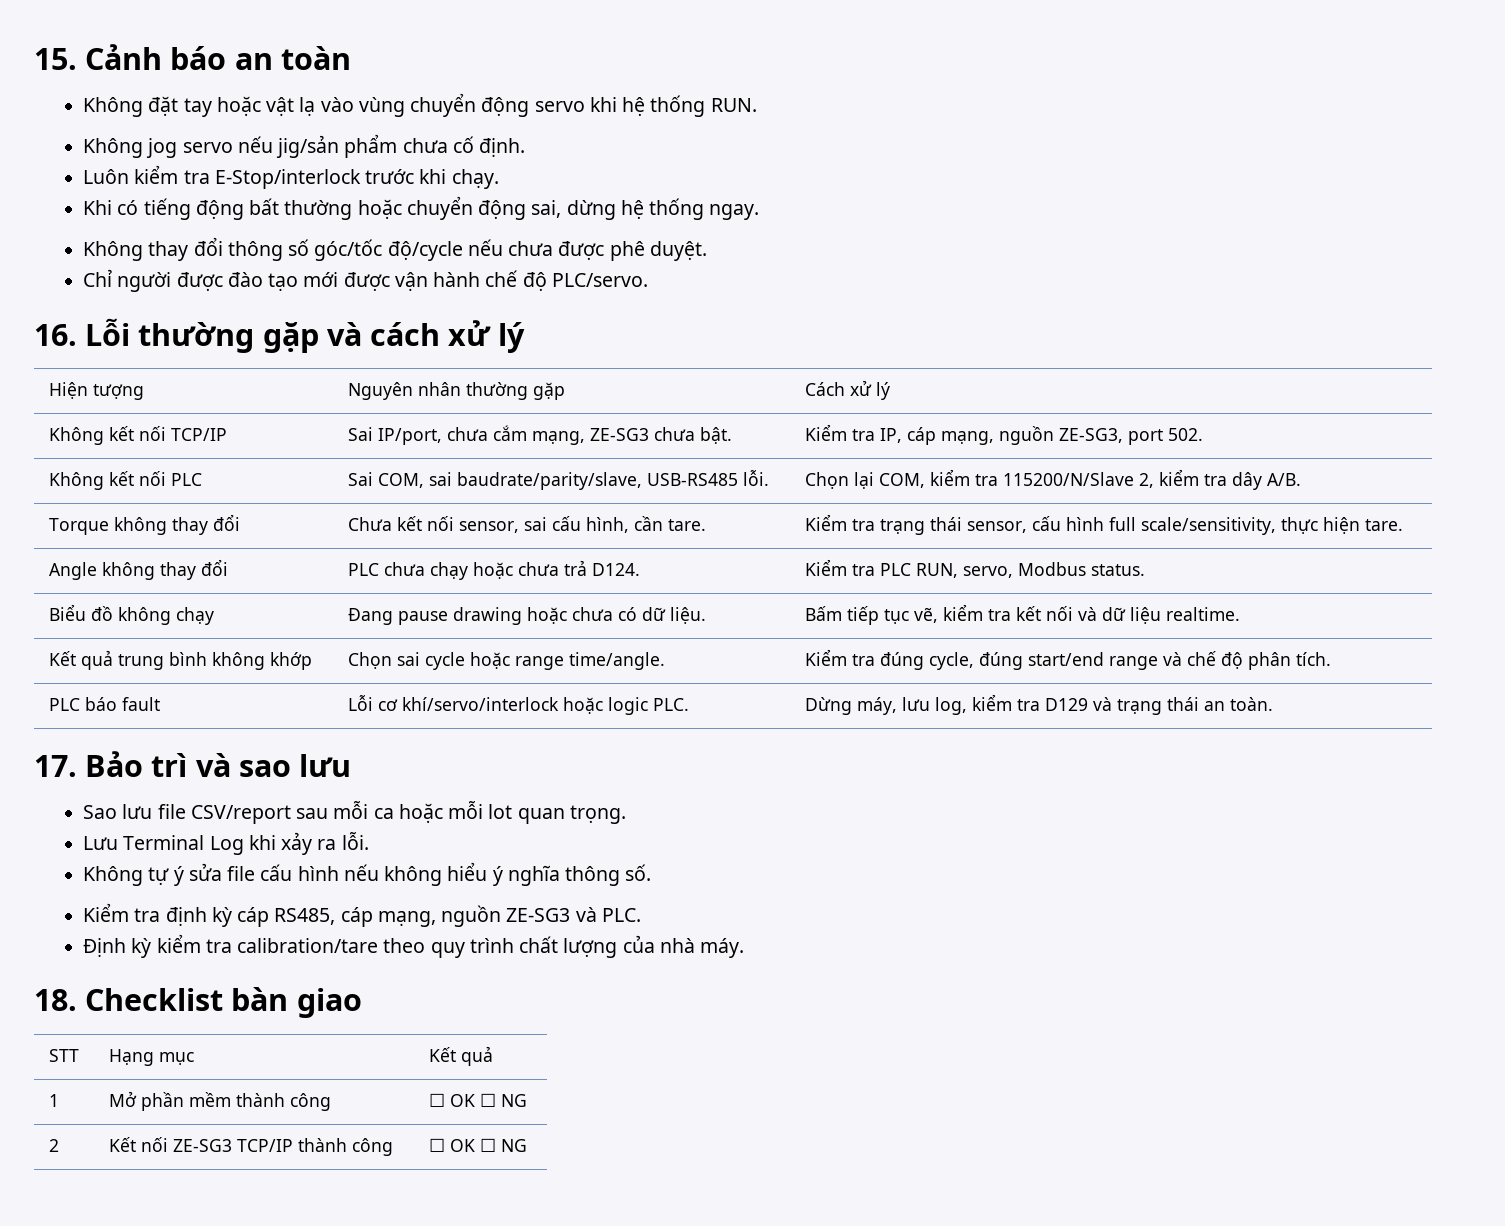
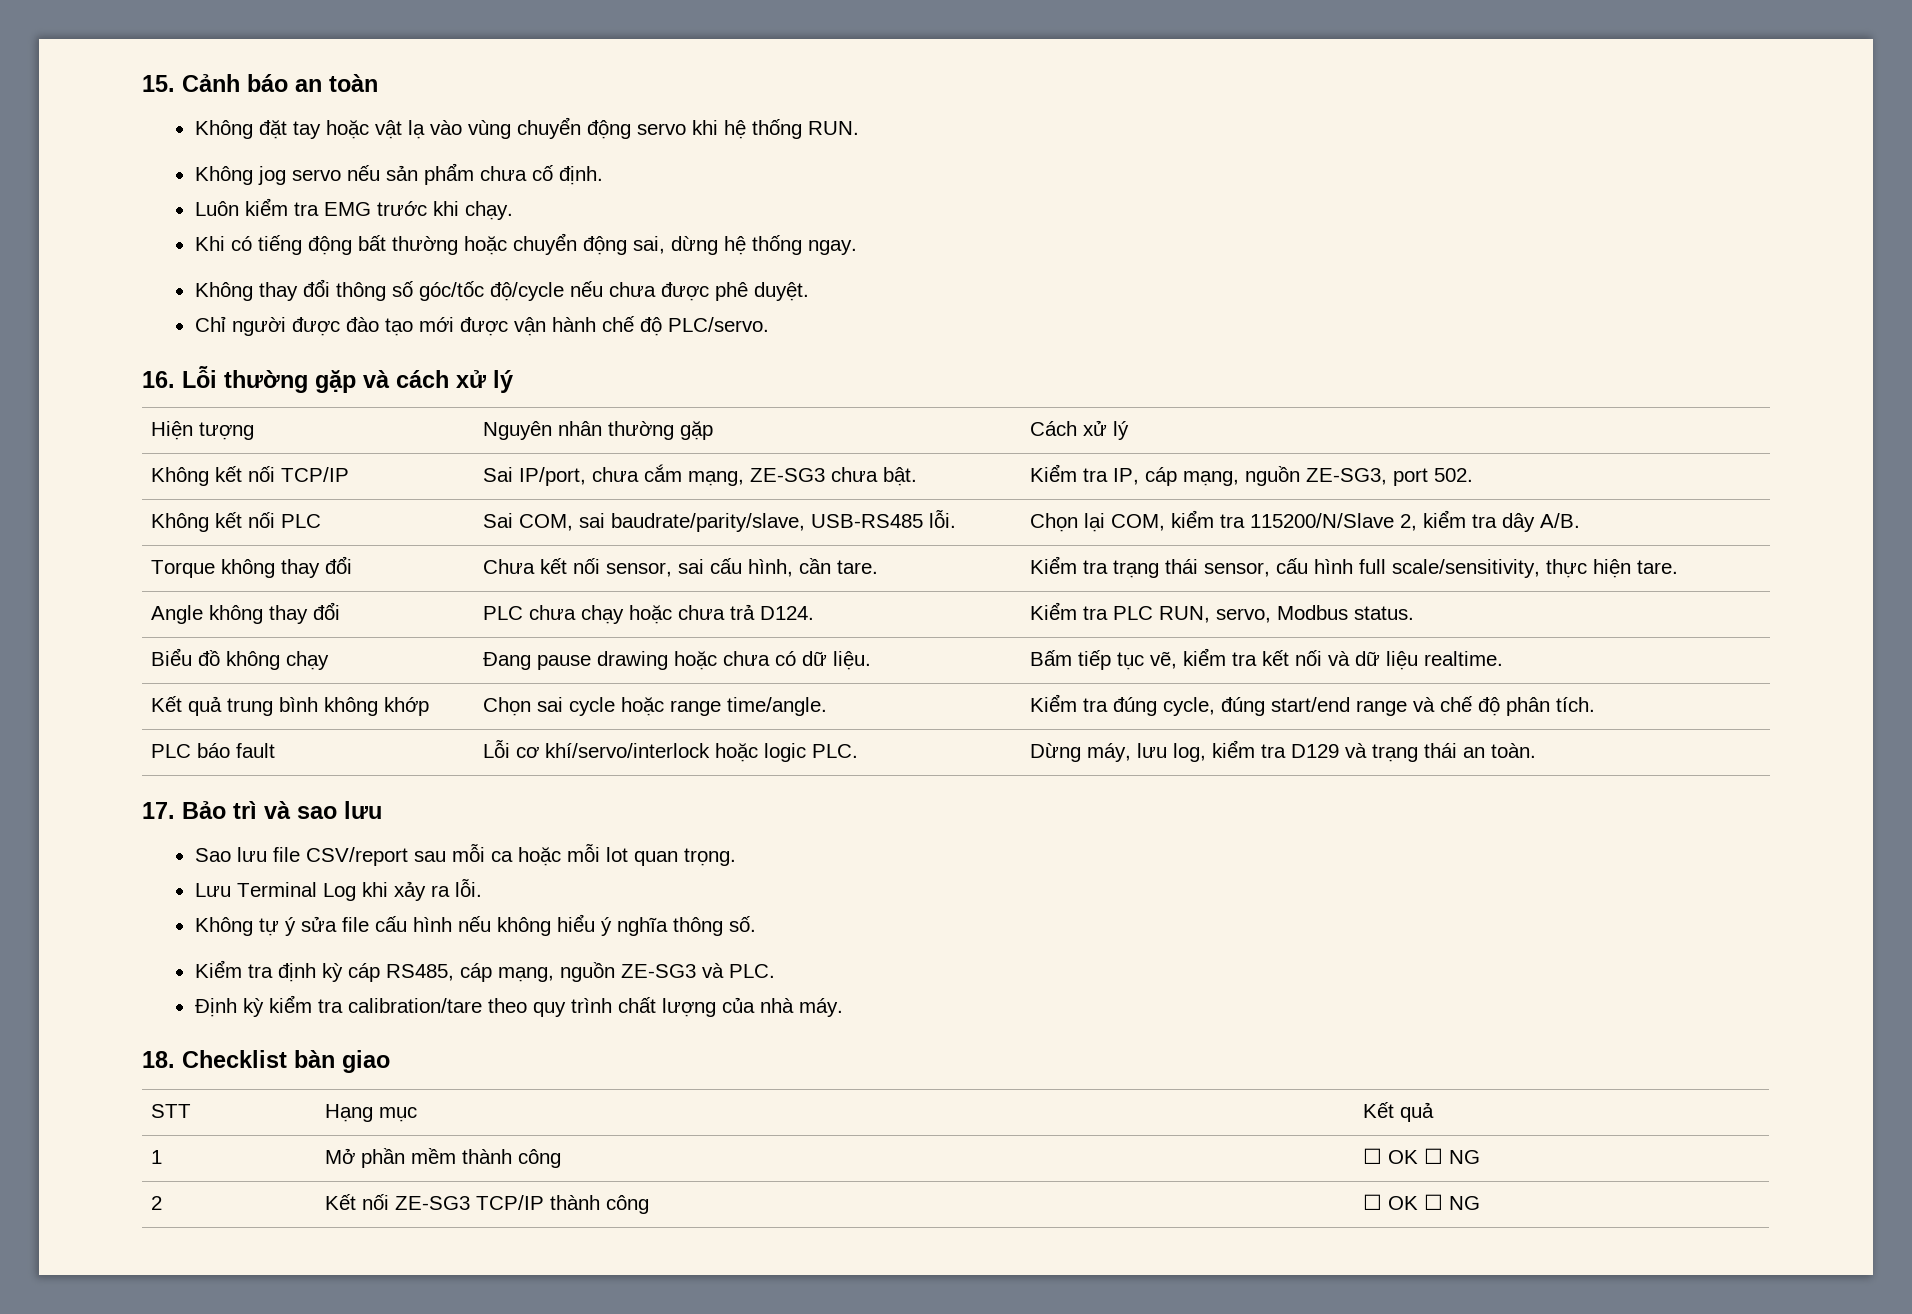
[276,135,340,158] jig/sản -> [385,165,418,181] sản
[214,169,361,189] E-Stop/interlock -> [323,202,371,216] EMG

